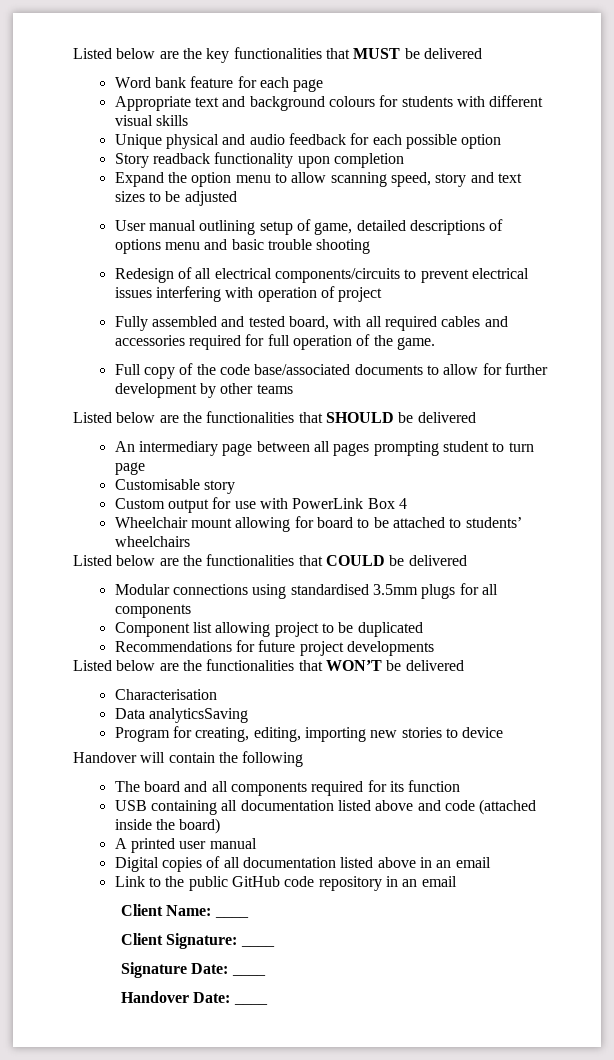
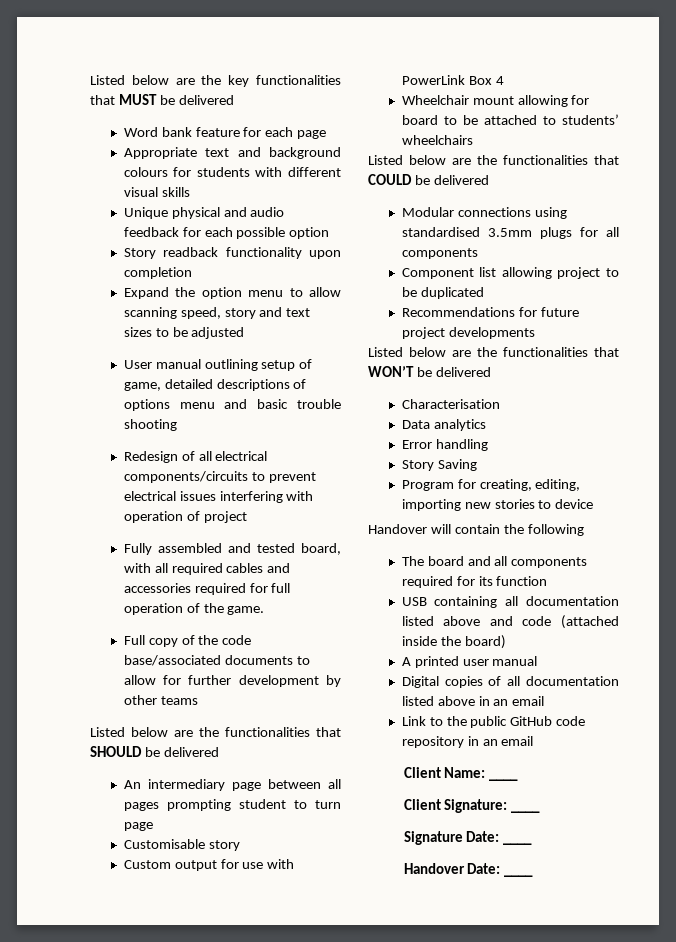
[148,708,248,723] analyticsSaving -> [433,419,486,431] [401,439,488,451] [401,459,477,471] analytics // Error handling // Story Saving

